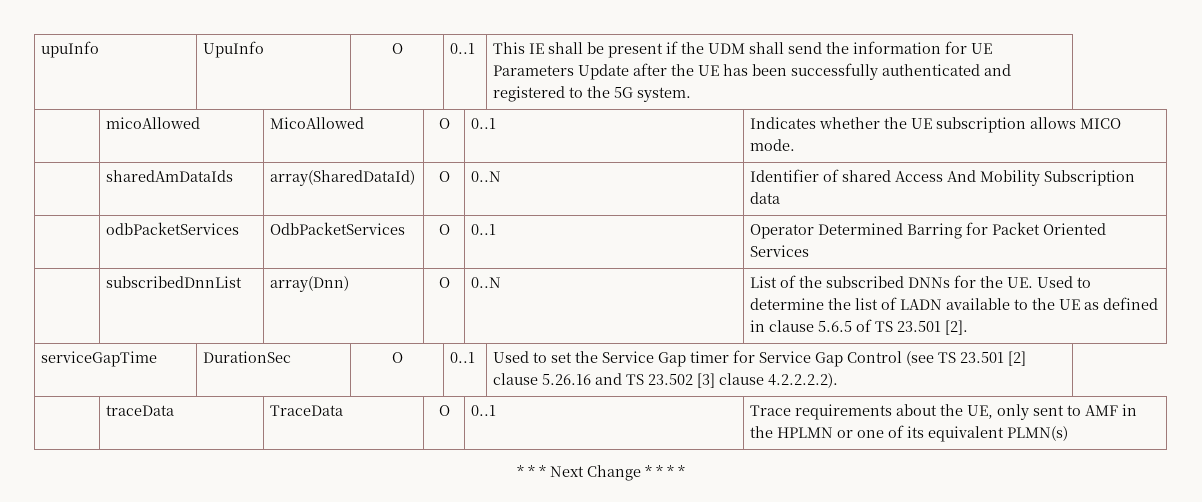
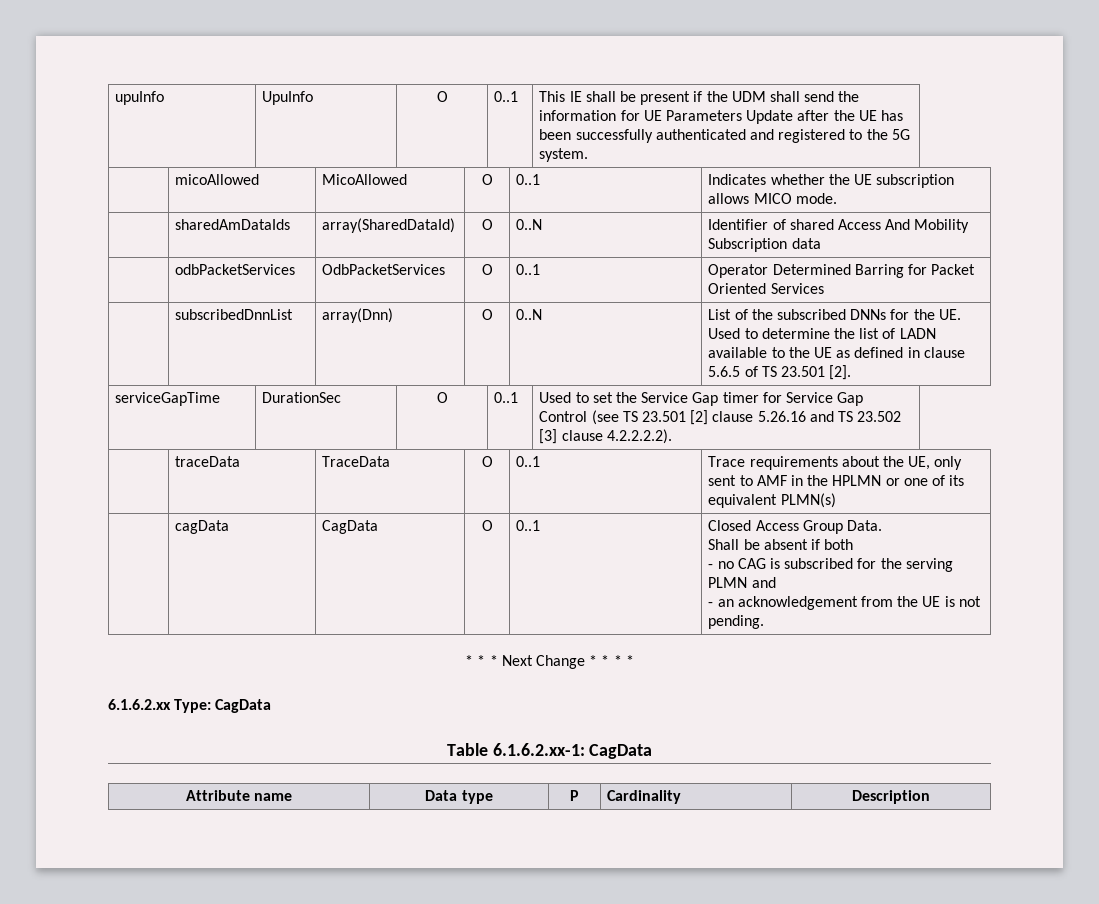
(1068, 433) none -> [175,520,230,534] [322,520,379,534] [481,520,493,531] [516,520,541,531] [708,520,882,534] [708,539,854,550] [708,558,953,572] [708,577,776,588] [708,596,981,610] [708,615,765,629] // | cagData | CagData | O | 0..1 | Closed Access Group Data. // Shall be absent if both // - no CAG is subscribed for the serving PLMN and // - an acknowledgement from the UE is not pending.
(685, 471) none -> [108,699,272,713] [446,743,653,759] [185,790,293,801] [425,790,493,804] [570,790,579,801] [607,790,682,804] [852,790,930,804] // 6.1.6.2.xx Type: CagData // Table 6.1.6.2.xx-1: CagData // Attribute name | Data type | P | Cardinality | Description

